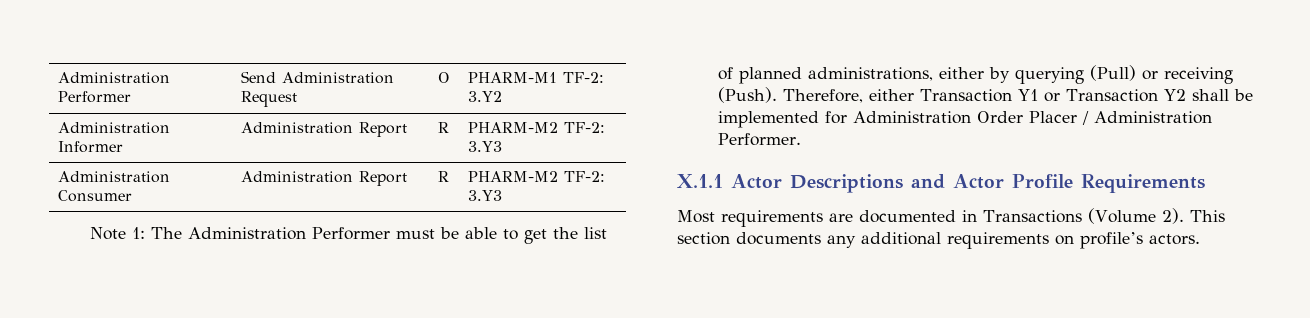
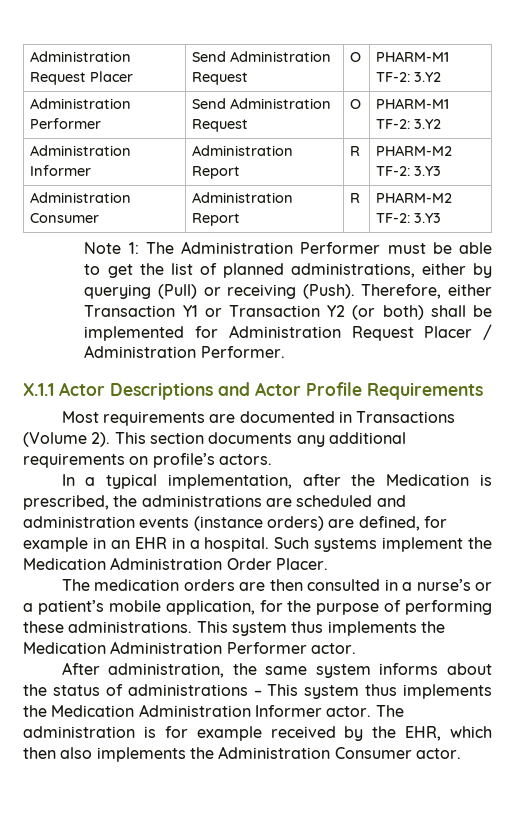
[57,72,170,84] Administration -> [30,51,132,62] [30,71,134,85] [192,51,332,62] [192,72,249,85] [350,52,362,62] [376,51,450,62] [376,72,442,82] [30,98,132,109] Administration Request Placer | Send Administration Request | O | PHARM-M1 TF-2: 3.Y2 // Administration
(1186, 95) none -> [352,305,424,320] (or both)
[976,111,1023,123] Order -> [351,326,414,341] Request
(1200, 239) none -> [61,474,492,489] [23,495,406,510] [23,516,447,531] [23,537,492,552] [23,557,328,570] [61,579,492,591] [23,600,492,615] [23,621,445,636] [23,641,356,654] [61,662,492,678] [23,684,492,699] [23,704,404,717] [23,726,492,741] [23,746,461,762] // In a typical implementation, after the Medication is prescribed, the administrations are scheduled and administration events (instance orders) are defined, for example in an EHR in a hospital. Such systems implement the Medication Administration Order Placer. // The medication orders are then consulted in a nurse’s or a patient’s mobile application, for the purpose of performing these administrations. This system thus implements the Medication Administration Performer actor. // After administration, the same system informs about the status of administrations – This system thus implements the Medication Administration Informer actor. The administration is for example received by the EHR, which then also implements the Administration Consumer actor.

